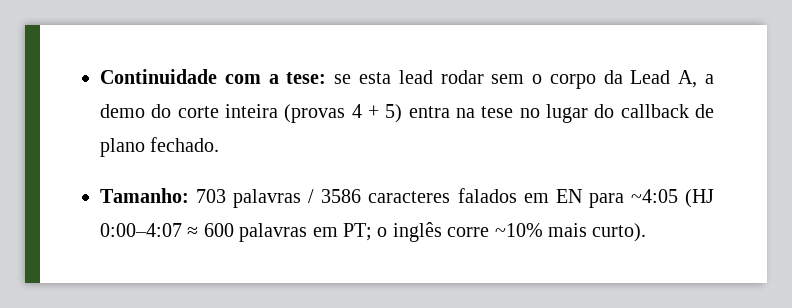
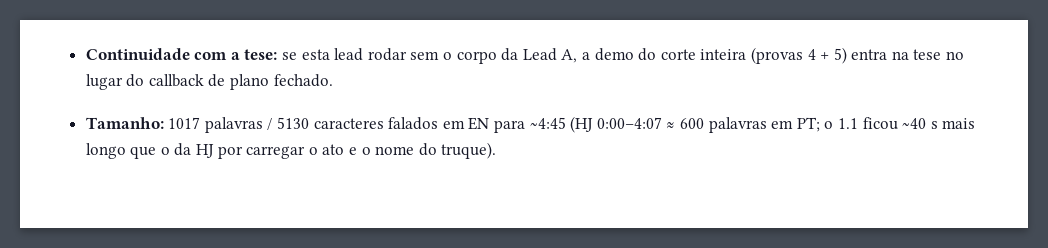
[196,189,227,203] 703 -> [168,117,201,129] 1017
[321,189,362,203] 3586 -> [277,117,310,129] 5130
[630,189,678,203] ~4:05 -> [529,117,566,129] ~4:45
[392,222,647,242] inglês corre ~10% mais curto). -> [837,117,976,130] [85,142,497,159] 1.1 ficou ~40 s mais longo que o da HJ por carregar o ato e o nome do truque).

